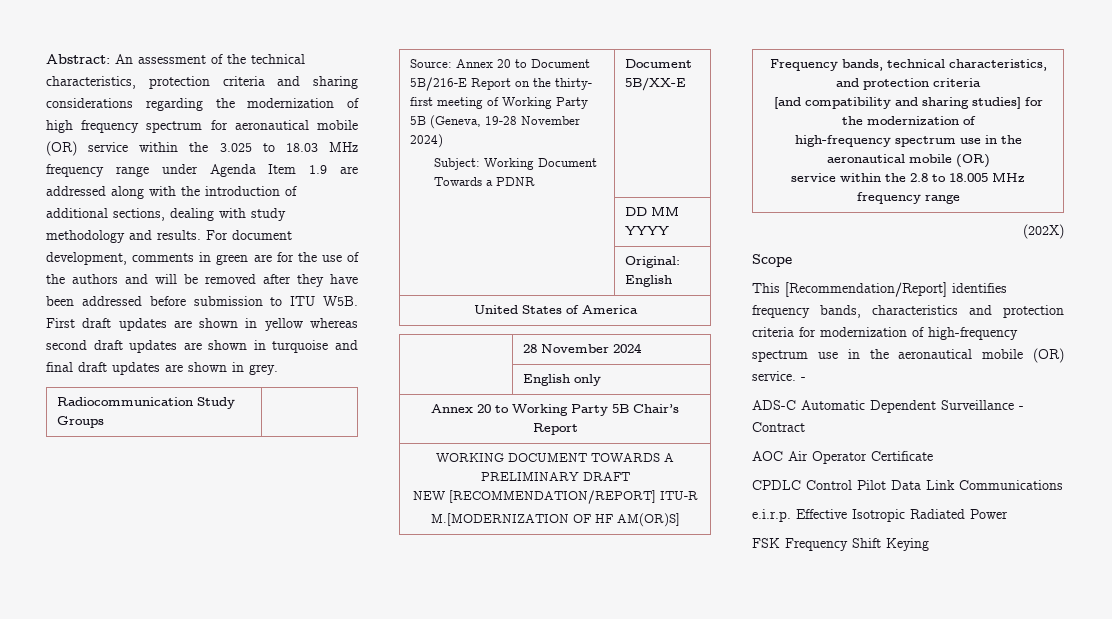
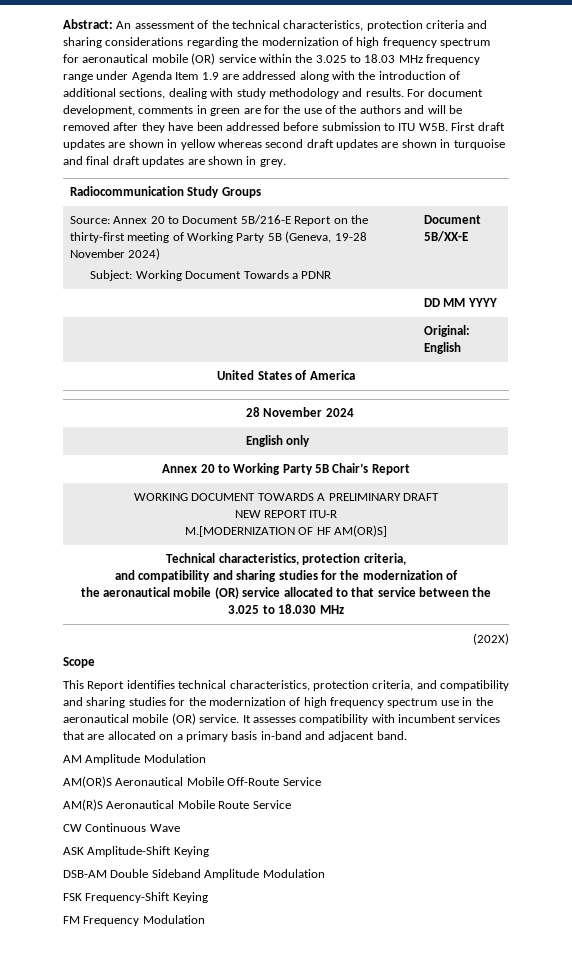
[554,78,592,90] [409,97,433,106] thirty- first -> [69,232,125,243] thirty-first
[448,490,656,504] [RECOMMENDATION/REPORT] -> [264,510,307,518] REPORT
[769,59,1047,71] [836,78,981,90] [773,97,1021,109] Frequency bands, technical characteristics, and protection criteria // [and compatibility and sharing studies] -> [166,553,406,565] [115,570,318,582] Technical characteristics, protection criteria, // and compatibility and sharing studies
[794,135,1022,147] [826,154,990,168] [791,172,1025,182] [856,192,960,204] high-frequency spectrum use in the aeronautical mobile (OR) // service within the 2.8 to 18.005 MHz frequency range -> [80,587,492,599] [228,604,344,614] the aeronautical mobile (OR) service allocated to that service between the 3.025 to 18.030 MHz
[785,282,1007,297] [752,305,1064,318] [752,327,1018,340] [Recommendation/Report] identifies frequency bands, characteristics and protection criteria for modernization of high-frequency -> [87,680,509,691] [63,697,384,708] Report identifies technical characteristics, protection criteria, and compatibility and sharing studies for the modernization of high frequency
[801,377,806,381] [752,400,1024,413] [752,422,805,432] [752,451,933,464] [752,480,1063,490] [752,509,1008,522] [752,538,929,551] - // ADS-C Automatic Dependent Surveillance - Contract // AOC Air Operator Certificate // CPDLC Control Pilot Data Link Communications // e.i.r.p. Effective Isotropic Radiated Power // FSK Frequency Shift Keying -> [242,714,501,725] [63,731,407,742] [63,754,206,765] [63,776,321,788] [63,799,291,811] [63,823,180,832] [63,846,209,857] [63,869,325,880] [63,892,208,903] [63,915,205,926] It assesses compatibility with incumbent services that are allocated on a primary basis in-band and adjacent band. // AM Amplitude Modulation // AM(OR)S Aeronautical Mobile Off-Route Service // AM(R)S Aeronautical Mobile Route Service // CW Continuous Wave // ASK Amplitude-Shift Keying // DSB-AM Double Sideband Amplitude Modulation // FSK Frequency-Shift Keying // FM Frequency Modulation

